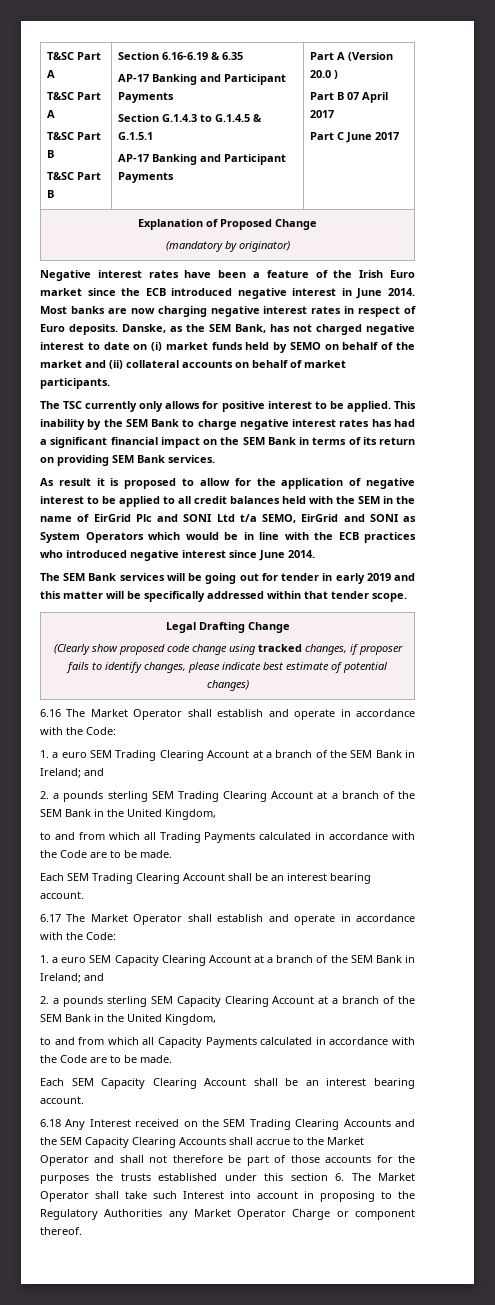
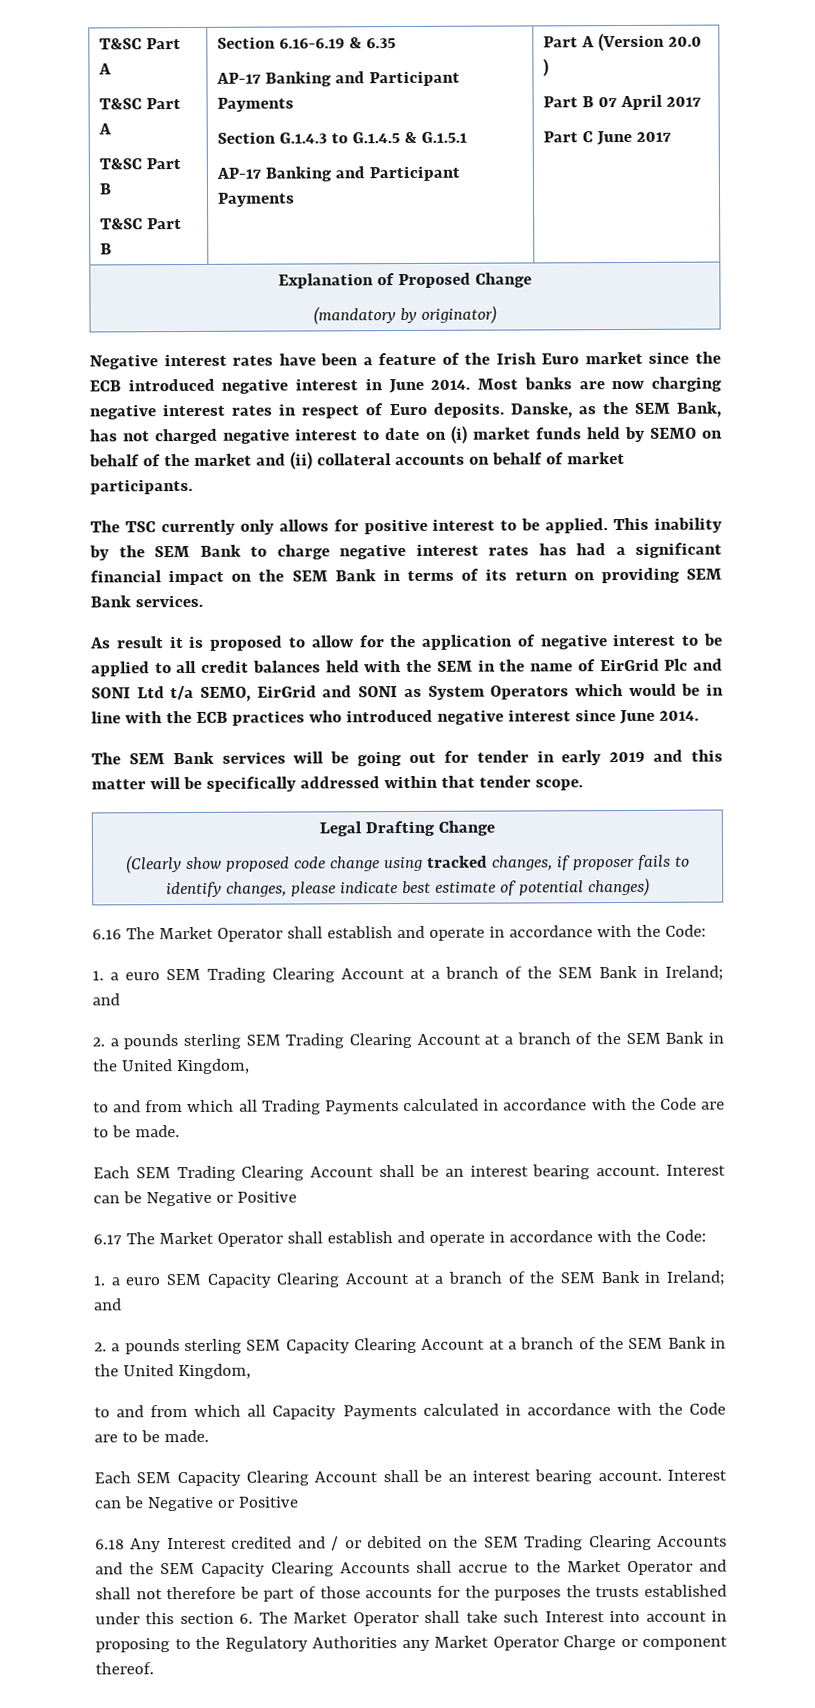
(84, 895) none -> [666,1164,726,1176] [93,1191,297,1207] Interest can be Negative or Positive
[40,1119,180,1130] // 6.18 Any Interest received -> [667,1469,727,1481] [94,1496,298,1512] [95,1535,423,1553] Interest can be Negative or Positive // 6.18 Any Interest credited and / or debited

